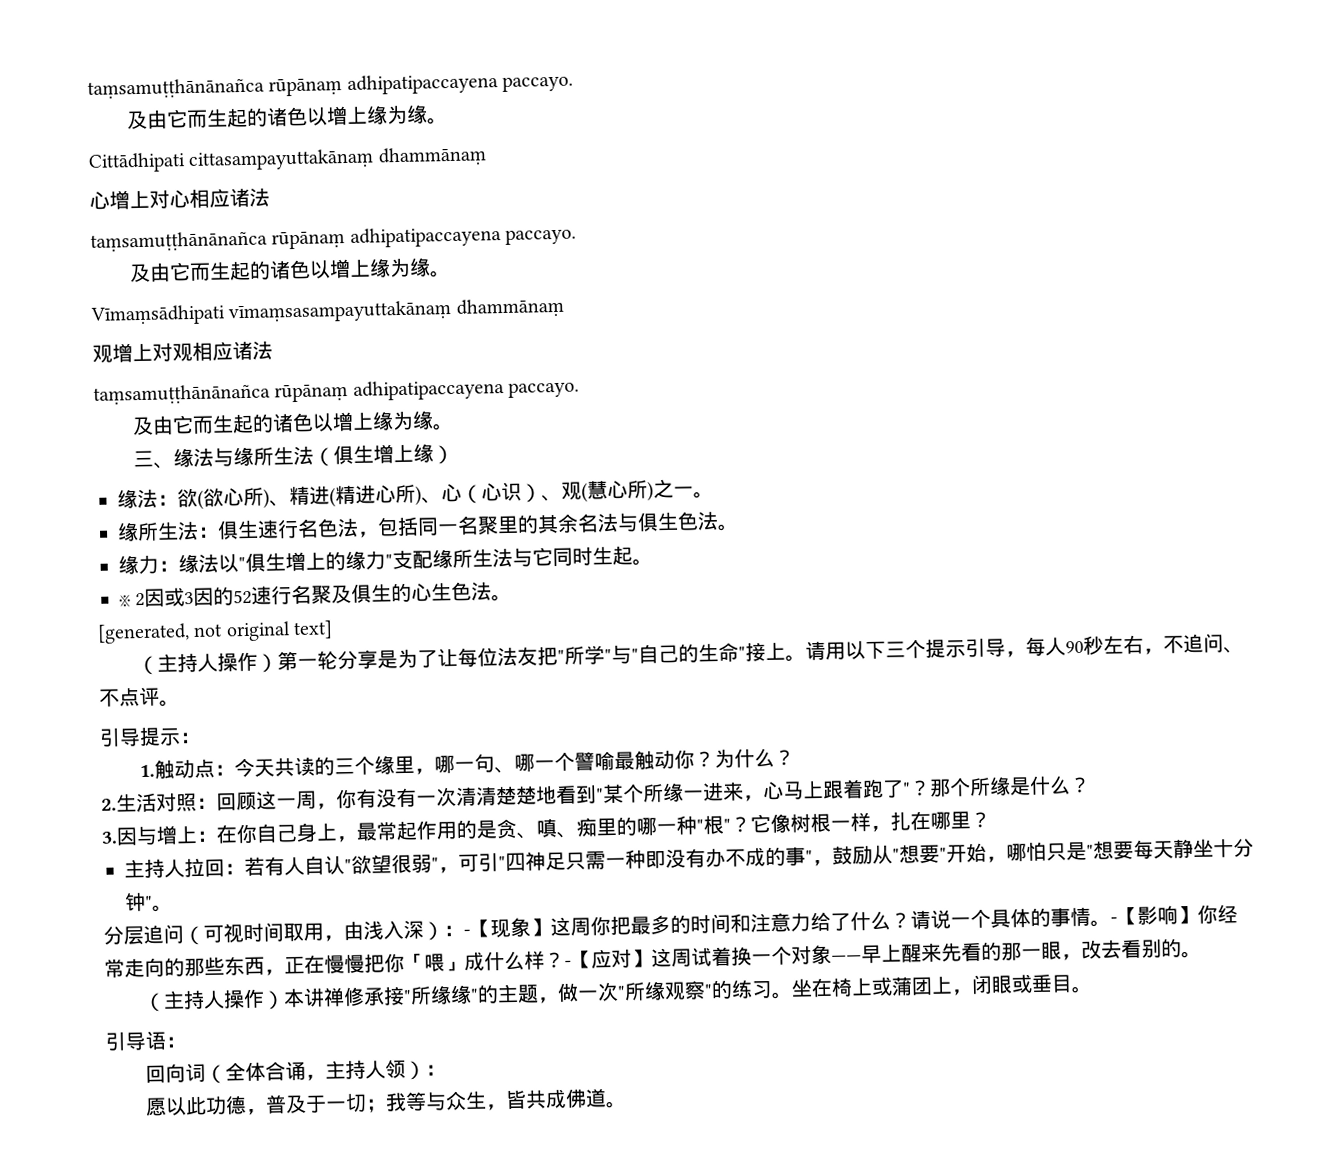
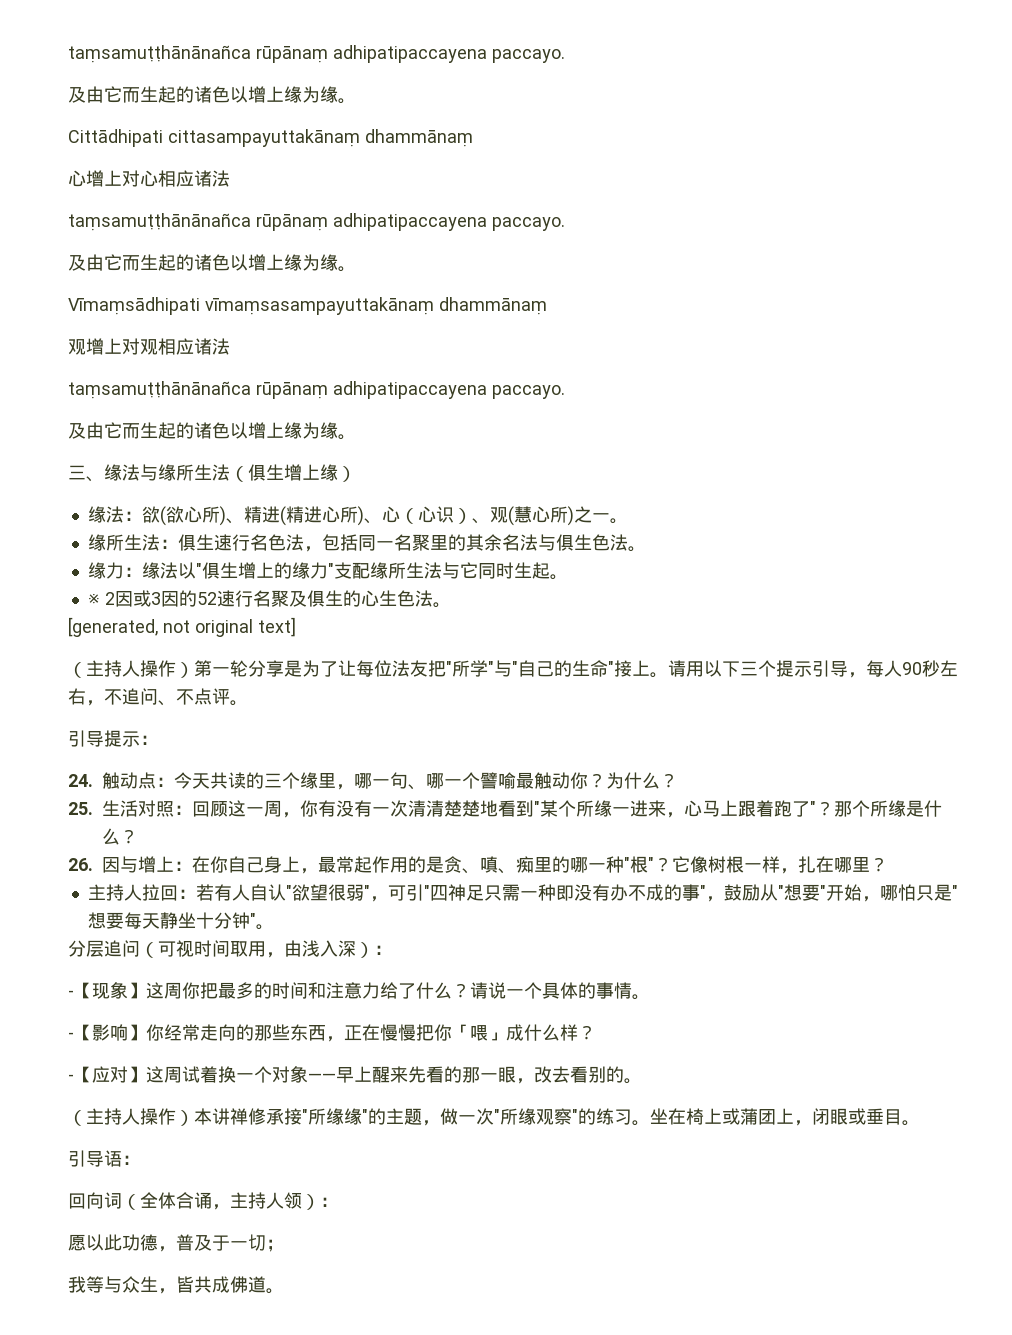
[138,764,155,778] 1. -> [68,774,93,787] 24.
[101,798,117,811] 2. -> [68,802,93,815] 25.
[101,831,118,844] 3. -> [68,858,93,871] 26.
(464, 930) none -> (392, 950) //
(1111, 923) none -> (650, 997) //
(565, 960) none -> (596, 1032) //
(387, 1105) none -> (284, 1245) //

